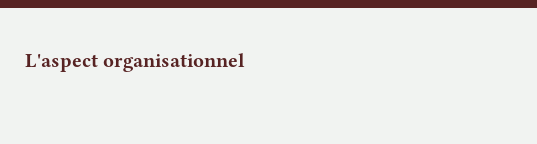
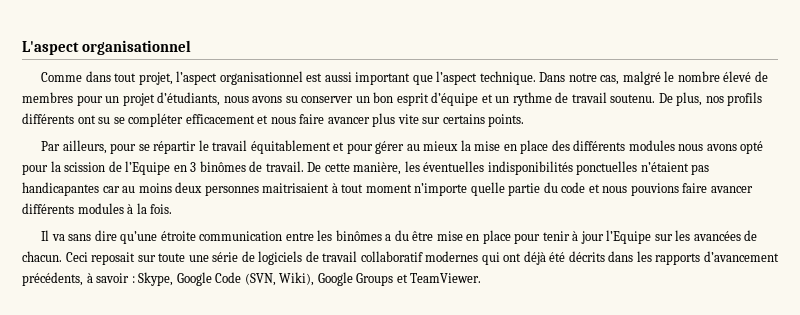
(246, 62) none -> [41,71,768,85] [22,92,763,106] [22,113,525,127] [41,140,764,154] [22,161,710,175] [22,182,753,196] [22,203,173,214] [41,230,758,244] [22,251,779,265] [22,272,482,286] // Comme dans tout projet, l’aspect organisationnel est aussi important que l’aspect technique. Dans notre cas, malgré le nombre élevé de membres pour un projet d’étudiants, nous avons su conserver un bon esprit d’équipe et un rythme de travail soutenu. De plus, nos profils différents ont su se compléter efficacement et nous faire avancer plus vite sur certains points. // Par ailleurs, pour se répartir le travail équitablement et pour gérer au mieux la mise en place des différents modules nous avons opté pour la scission de l’Equipe en 3 binômes de travail. De cette manière, les éventuelles indisponibilités ponctuelles n’étaient pas handicapantes car au moins deux personnes maitrisaient à tout moment n’importe quelle partie du code et nous pouvions faire avancer différents modules à la fois. // Il va sans dire qu’une étroite communication entre les binômes a du être mise en place pour tenir à jour l’Equipe sur les avancées de chacun. Ceci reposait sur toute une série de logiciels de travail collaboratif modernes qui ont déjà été décrits dans les rapports d’avancement précédents, à savoir : Skype, Google Code (SVN, Wiki), Google Groups et TeamViewer.

